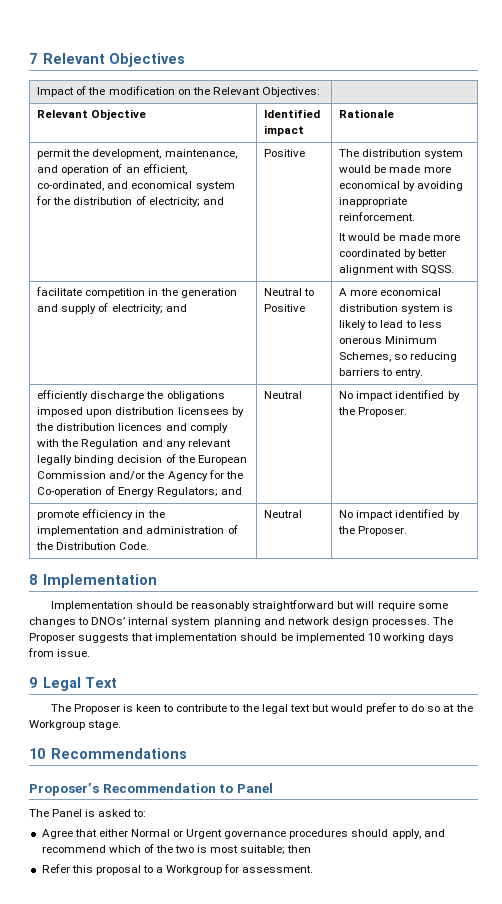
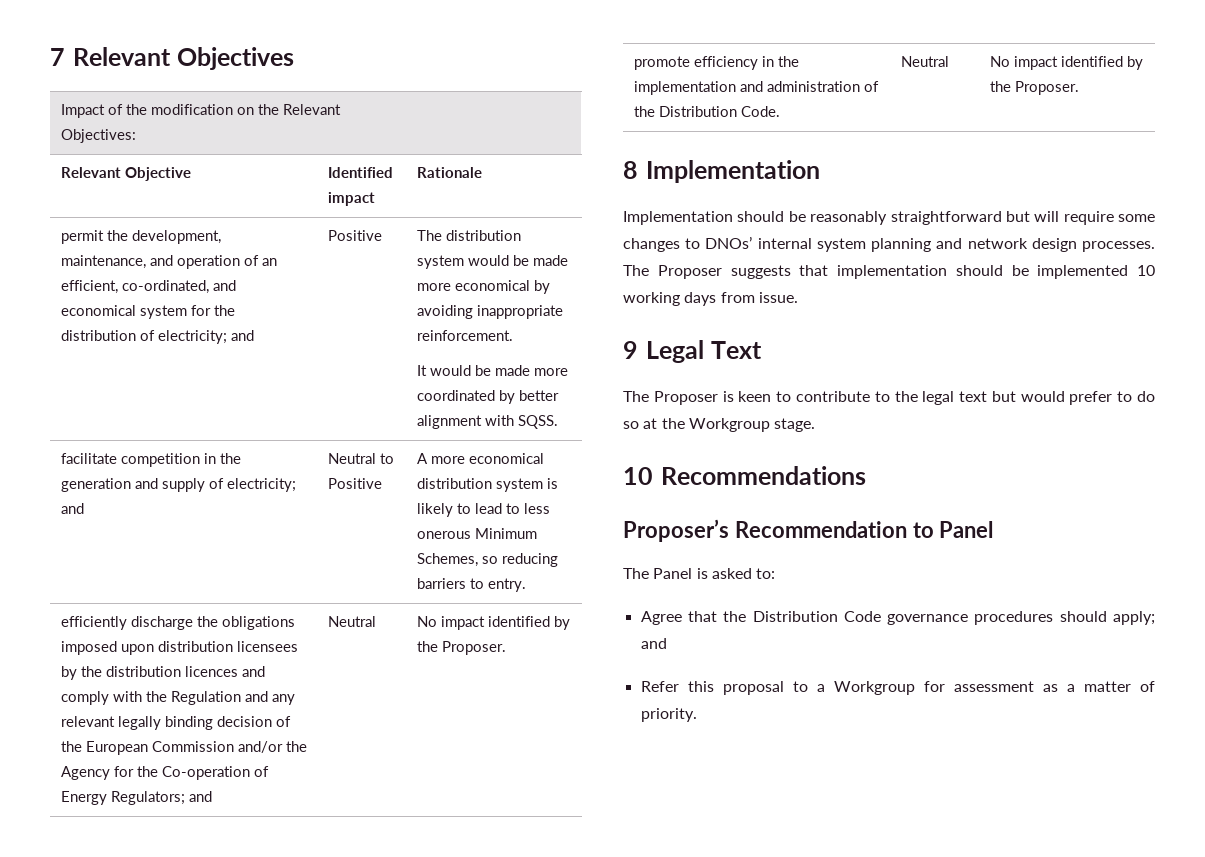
[98,829,223,839] either Normal or Urgent -> [723,611,881,622] the Distribution Code
[391,829,445,839] [41,844,312,855] apply, and recommend which of the two is most suitable; then -> [1113,611,1155,625] [640,638,667,649] apply; and
[242,865,314,873] assessment. -> [953,681,1155,692] [640,708,697,722] assessment as a matter of priority.

